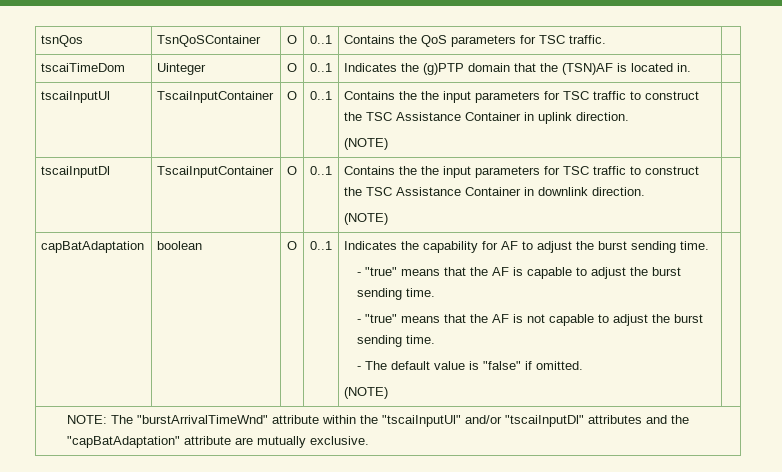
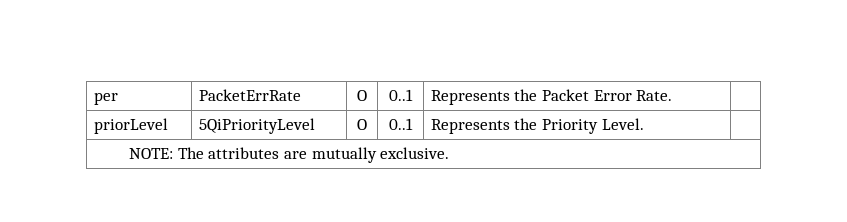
[41,35,84,47] [157,35,262,47] [287,35,297,44] [310,35,332,44] [344,35,607,47] [41,63,126,72] [157,63,207,75] [287,63,297,72] [310,63,332,72] [344,63,692,75] [41,91,111,103] [157,91,275,103] [287,91,297,100] [310,91,332,100] [344,91,700,103] [344,112,630,124] [344,138,389,150] [41,166,111,178] [157,166,275,178] [287,166,297,175] [310,166,332,175] [344,166,700,178] [344,187,646,196] [344,213,389,225] [41,241,145,253] [157,241,203,250] [287,241,297,250] [310,241,332,250] [344,241,710,253] [357,267,682,279] [357,288,436,300] [357,314,704,326] [357,335,436,347] [357,361,584,370] [344,387,389,399] [67,415,690,427] [67,436,232,448] tsnQos | TsnQoSContainer | O | 0..1 | Contains the QoS parameters for TSC traffic. | // tscaiTimeDom | Uinteger | O | 0..1 | Indicates the (g)PTP domain that the (TSN)AF is located in. | // tscaiInputUl | TscaiInputContainer | O | 0..1 | Contains the the input parameters for TSC traffic to construct the TSC Assistance Container in uplink direction. // (NOTE) | // tscaiInputDl | TscaiInputContainer | O | 0..1 | Contains the the input parameters for TSC traffic to construct the TSC Assistance Container in downlink direction. // (NOTE) | // capBatAdaptation | boolean | O | 0..1 | Indicates the capability for AF to adjust the burst sending time. // - "true" means that the AF is capable to adjust the burst sending time. // - "true" means that the AF is not capable to adjust the burst sending time. // - The default value is "false" if omitted. // (NOTE) | // NOTE: The "burstArrivalTimeWnd" attribute within the "tscaiInputUl" and/or "tscaiInputDl" attributes and the "capBatAdaptation" attribute -> [93,92,118,105] [198,89,301,101] [357,90,367,101] [389,89,413,101] [430,89,673,105] [93,118,168,134] [198,118,315,134] [357,119,367,130] [389,118,413,130] [430,118,644,134] [129,147,280,159] per | PacketErrRate | O | 0..1 | Represents the Packet Error Rate. | // priorLevel | 5QiPriorityLevel | O | 0..1 | Represents the Priority Level. | // NOTE: The attributes

